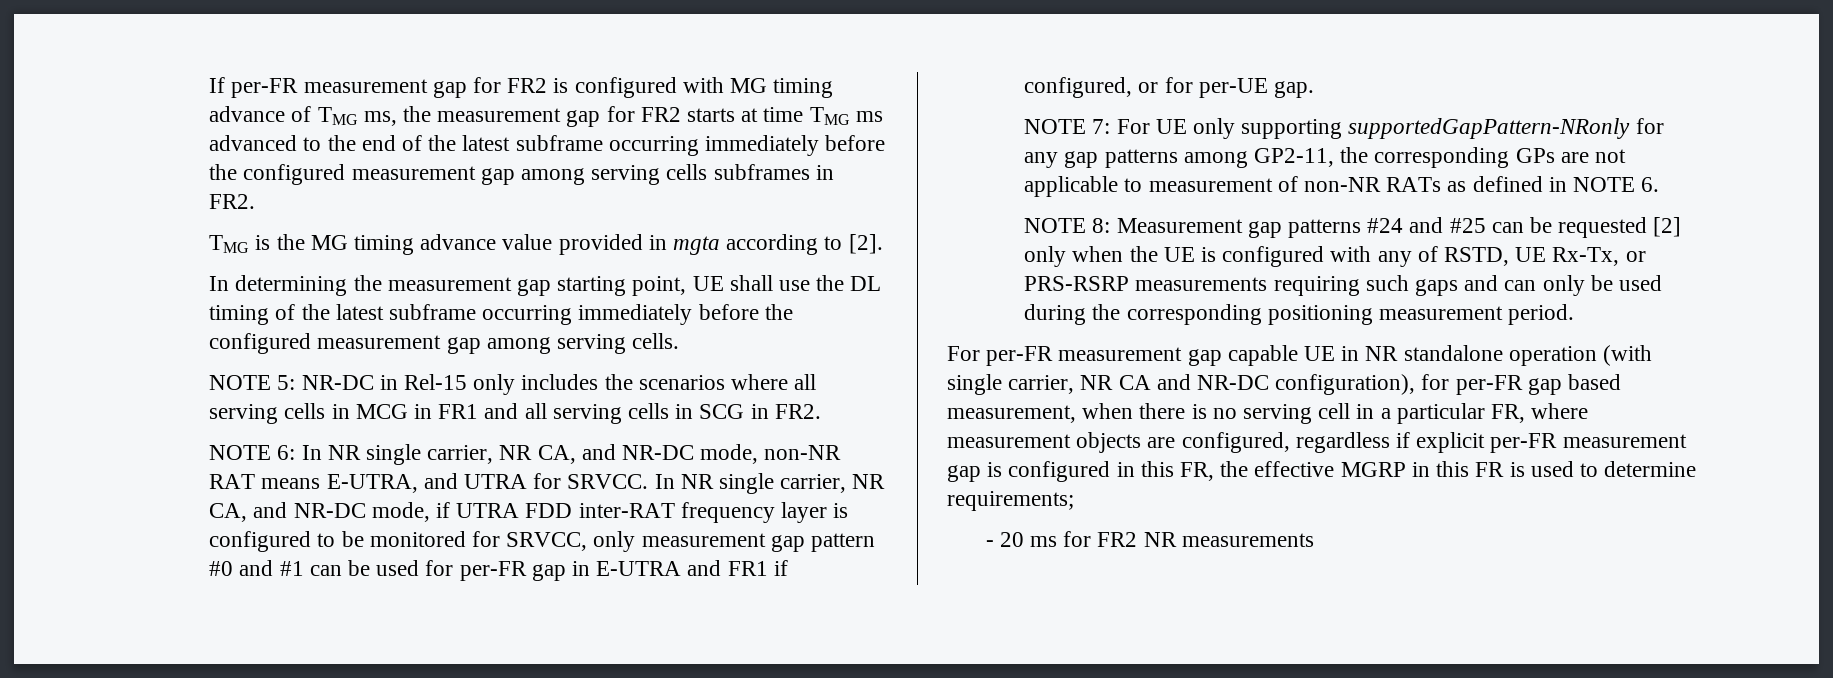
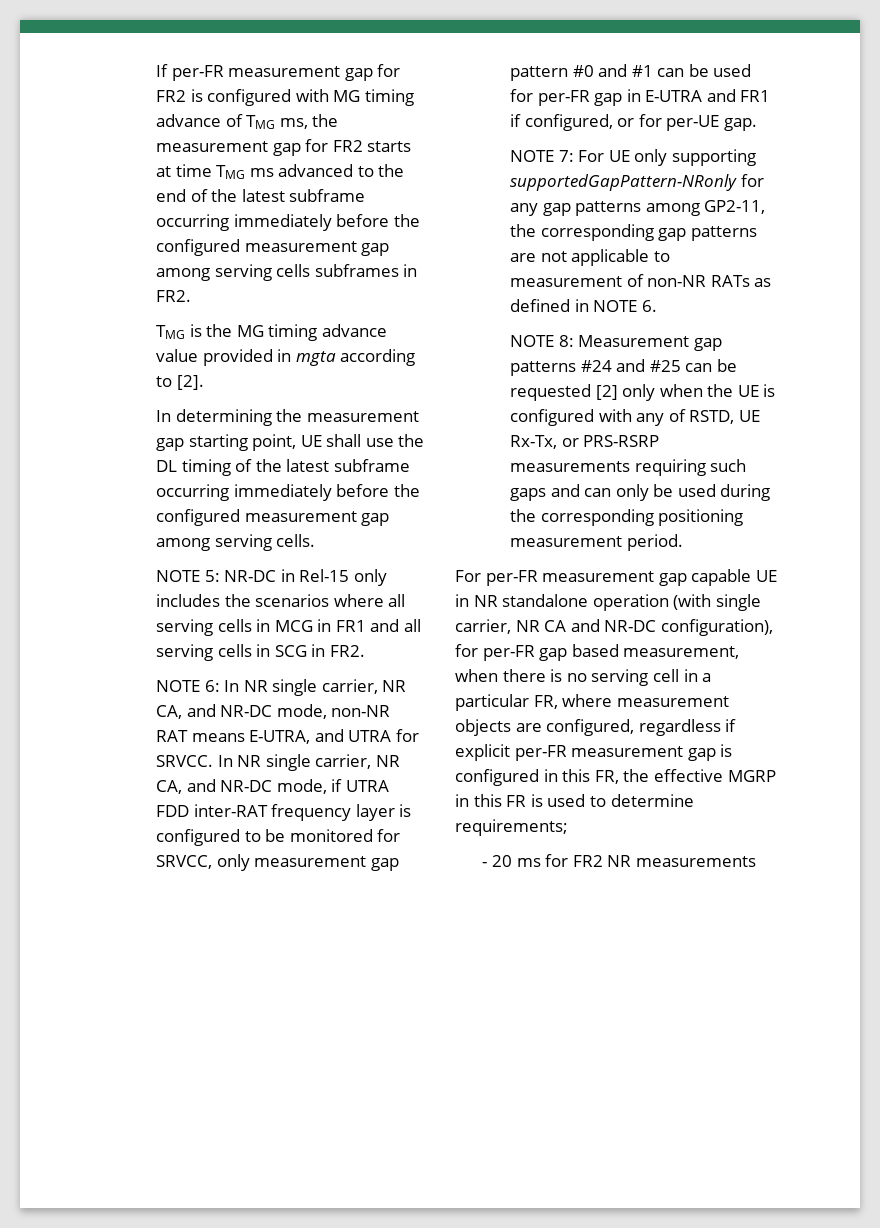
[1515,148,1555,163] GPs -> [658,226,757,241] gap patterns

